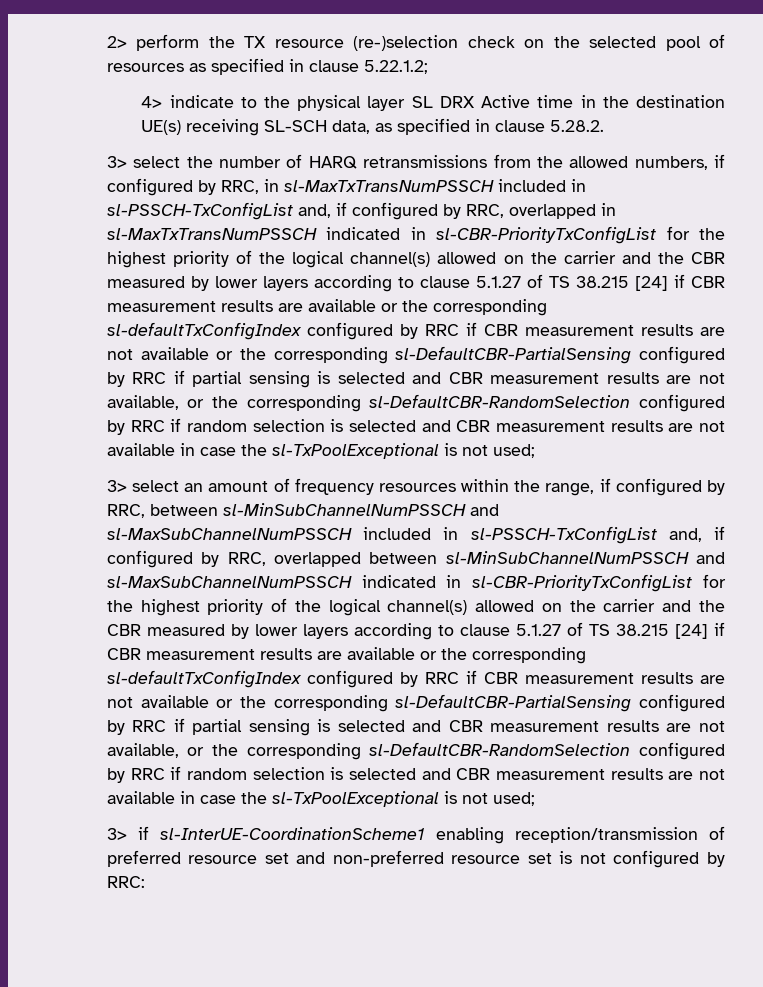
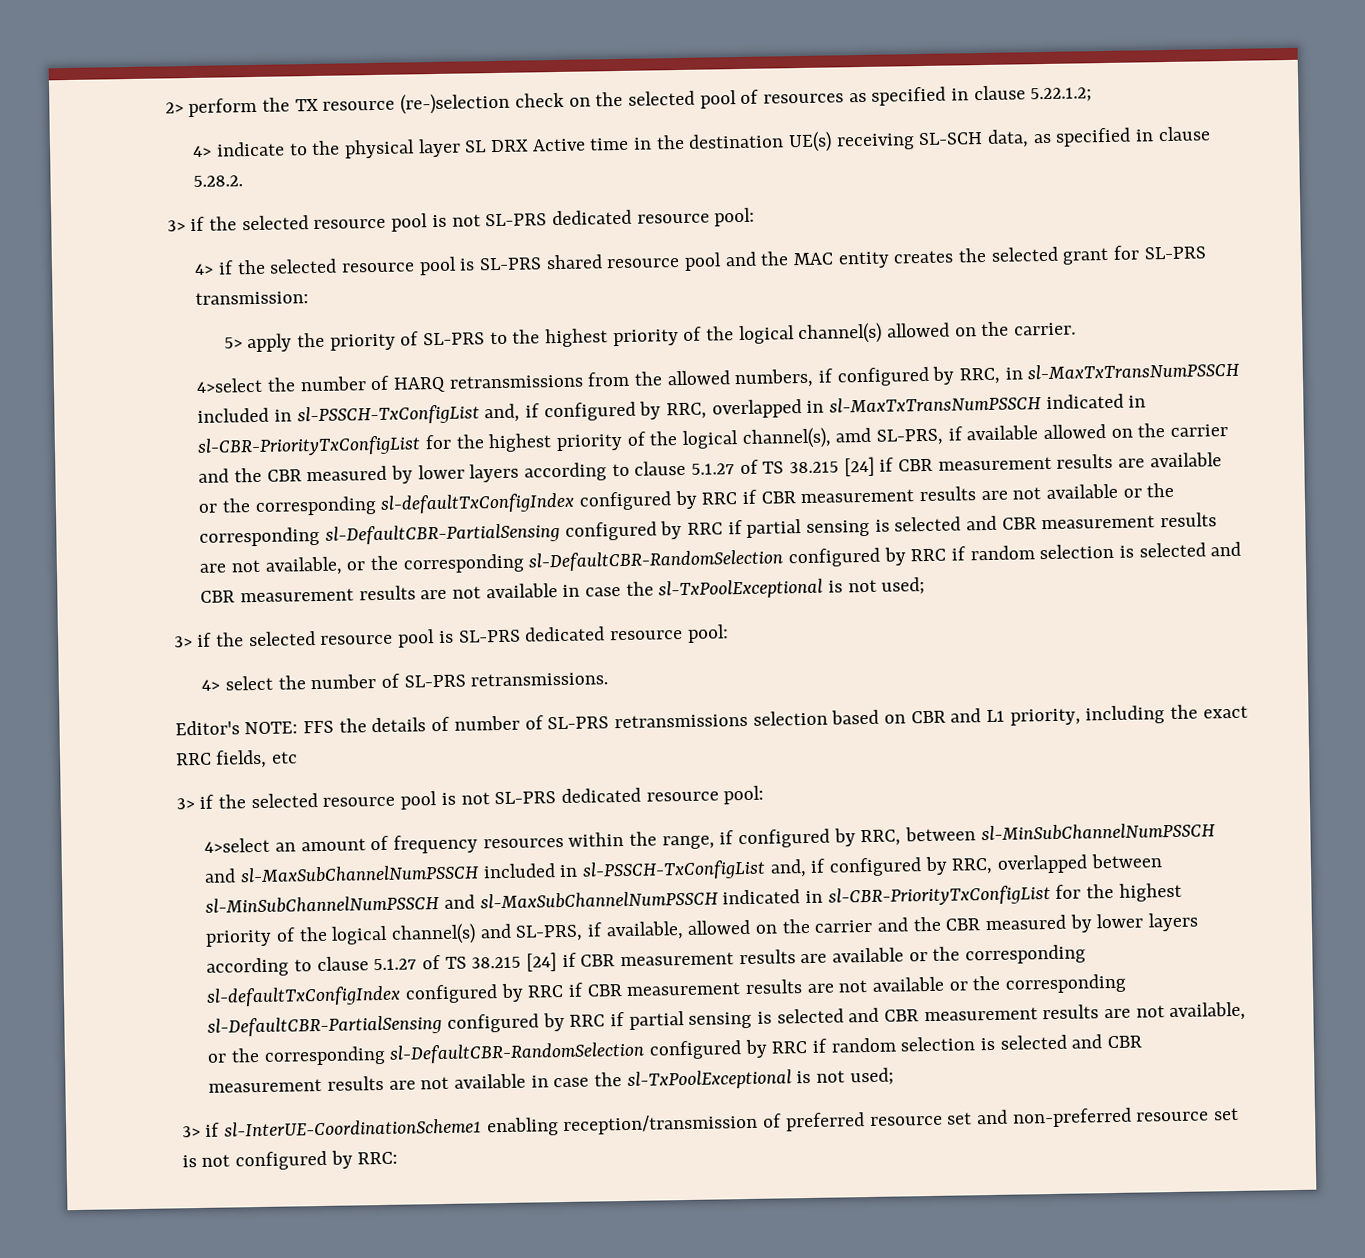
[133,156,181,168] select -> [190,207,756,232] [194,245,1206,276] [195,291,310,305] [223,321,1077,353] [196,377,264,393] if the selected resource pool is not SL-PRS dedicated resource pool: // 4> if the selected resource pool is SL-PRS shared resource pool and the MAC entity creates the selected grant for SL-PRS transmission: // 5> apply the priority of SL-PRS to the highest priority of the logical channel(s) allowed on the carrier. // 4>select
[350,252,431,267] channel(s) -> [741,425,1039,449] channel(s), amd SL-PRS, if available
[132,480,180,492] select -> [196,624,729,648] [201,672,609,691] [174,704,1248,736] [174,749,299,769] [175,785,765,810] [204,837,271,853] if the selected resource pool is SL-PRS dedicated resource pool: // 4> select the number of SL-PRS retransmissions. // Editor's NOTE: FFS the details of number of SL-PRS retransmissions selection based on CBR and L1 priority, including the exact RRC fields, etc // 3> if the selected resource pool is not SL-PRS dedicated resource pool: // 4>select
(468, 607) none -> [479,921,684,942] and SL-PRS, if available,

